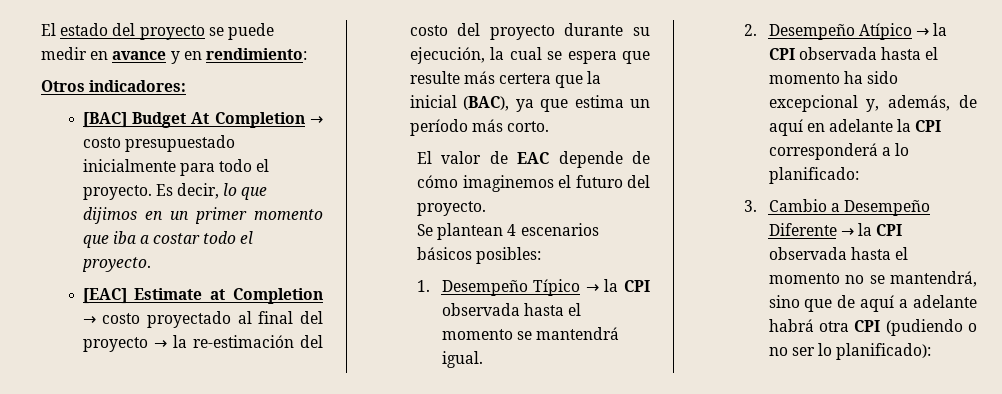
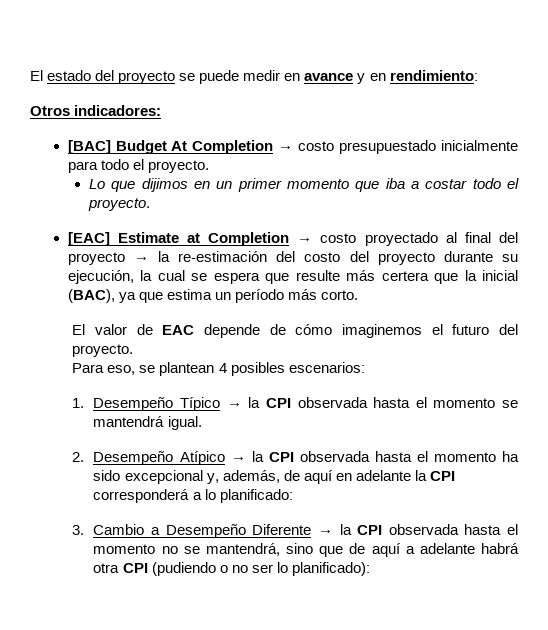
[155,183,238,199] Es decir, lo -> [88,179,105,189] // Lo
[416,223,599,240] [416,247,542,264] Se plantean 4 escenarios básicos posibles: -> [72,362,365,376] Para eso, se plantean 4 posibles escenarios:

